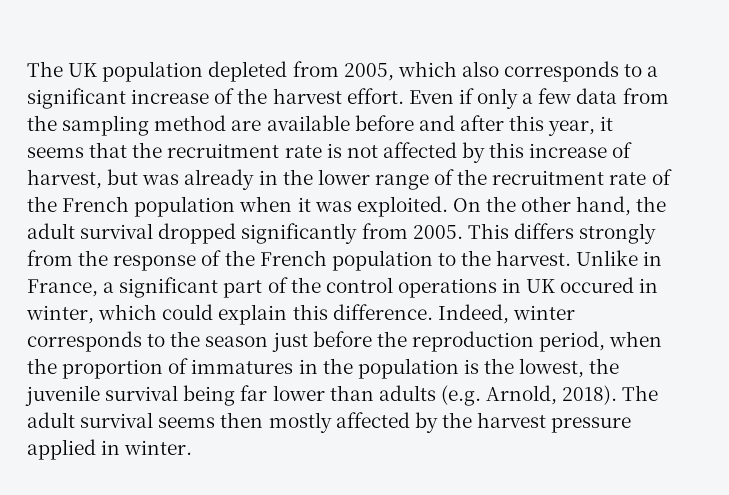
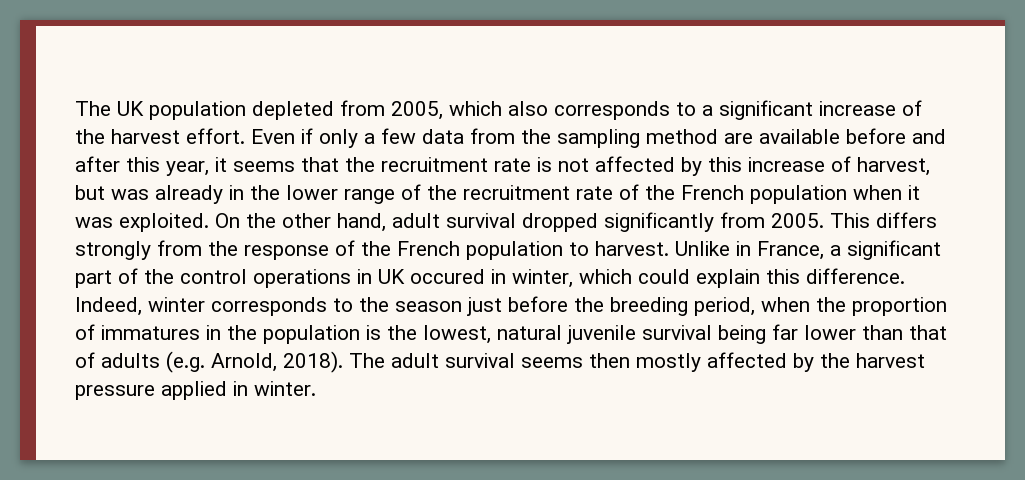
[636,196,667,212] the -> (386, 222) none
[461,250,492,266] the -> (589, 249) none
[411,331,534,352] reproduction -> [610,297,688,316] breeding
[589,358,620,374] the -> [497,325,562,340] natural
(374, 393) none -> [909,325,947,340] [75,352,95,368] that of

